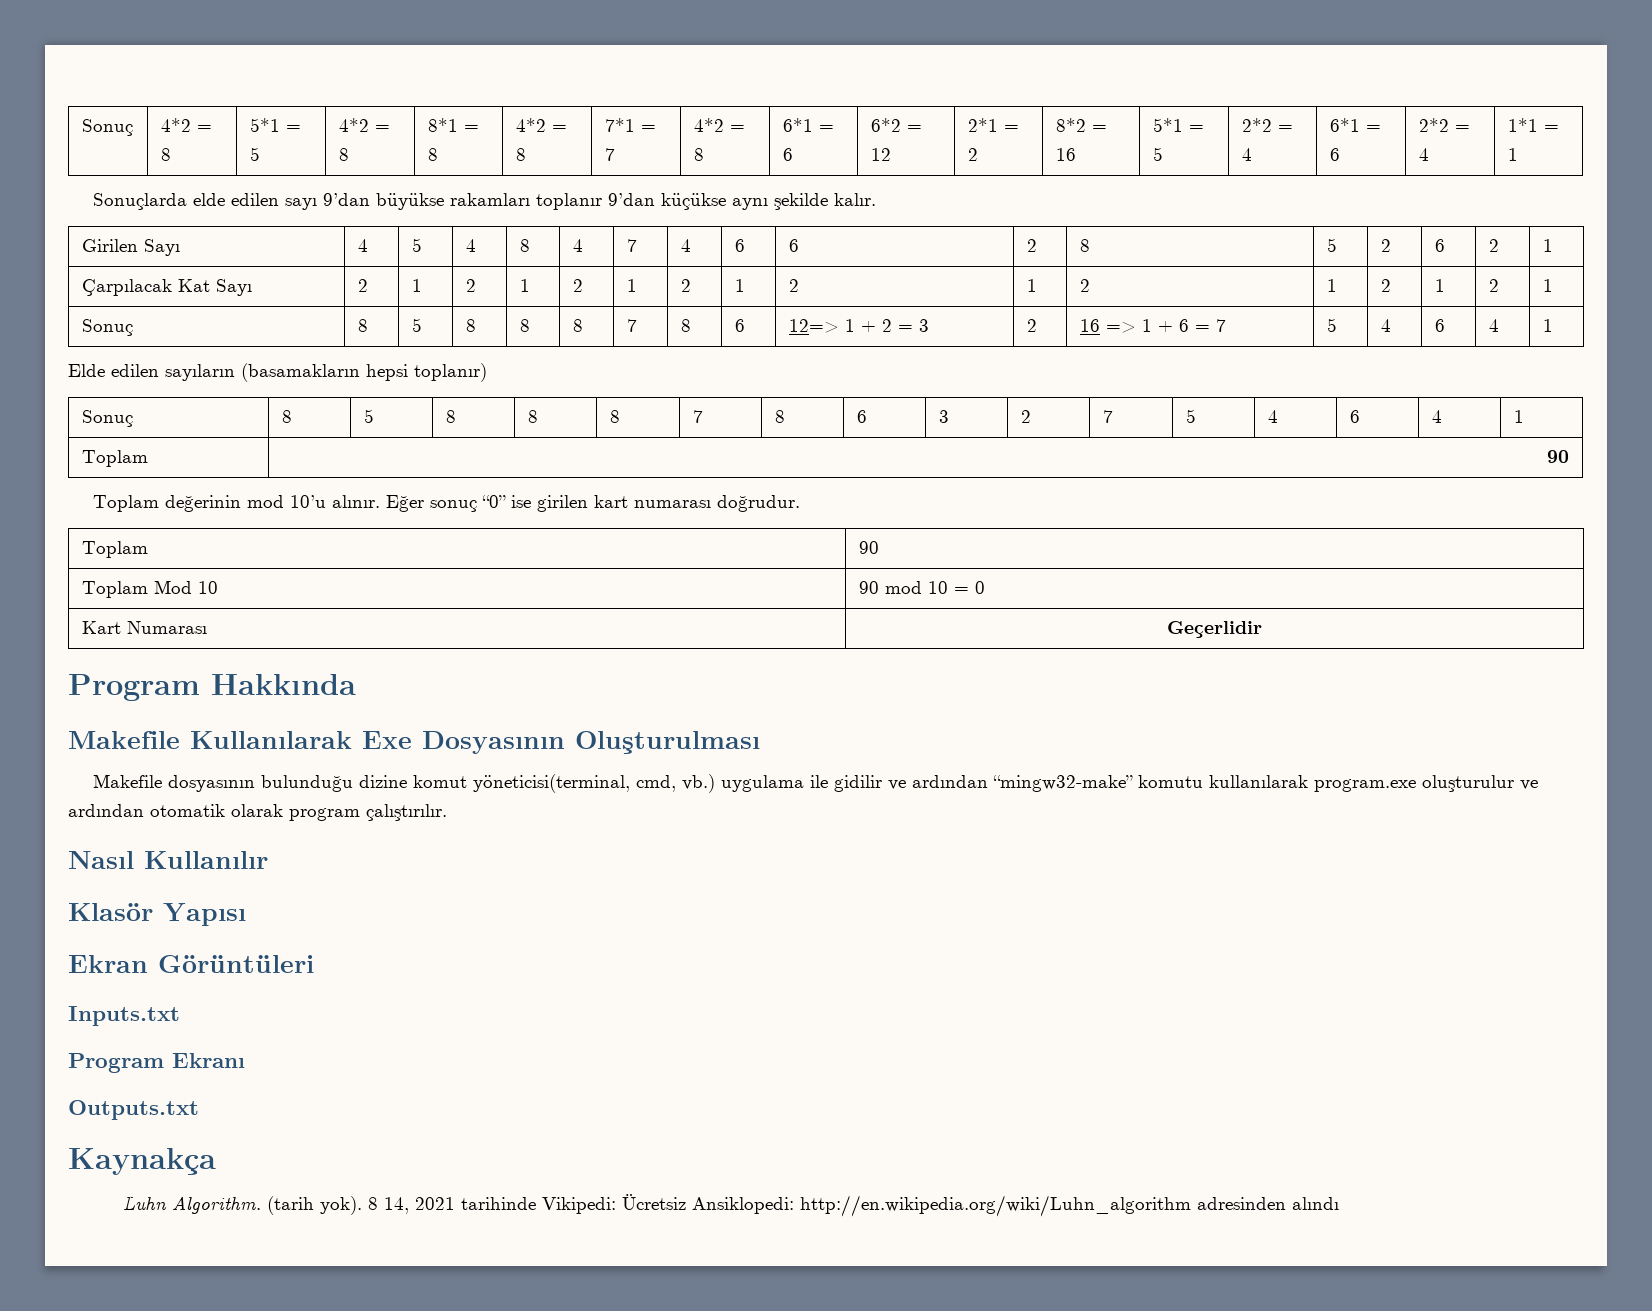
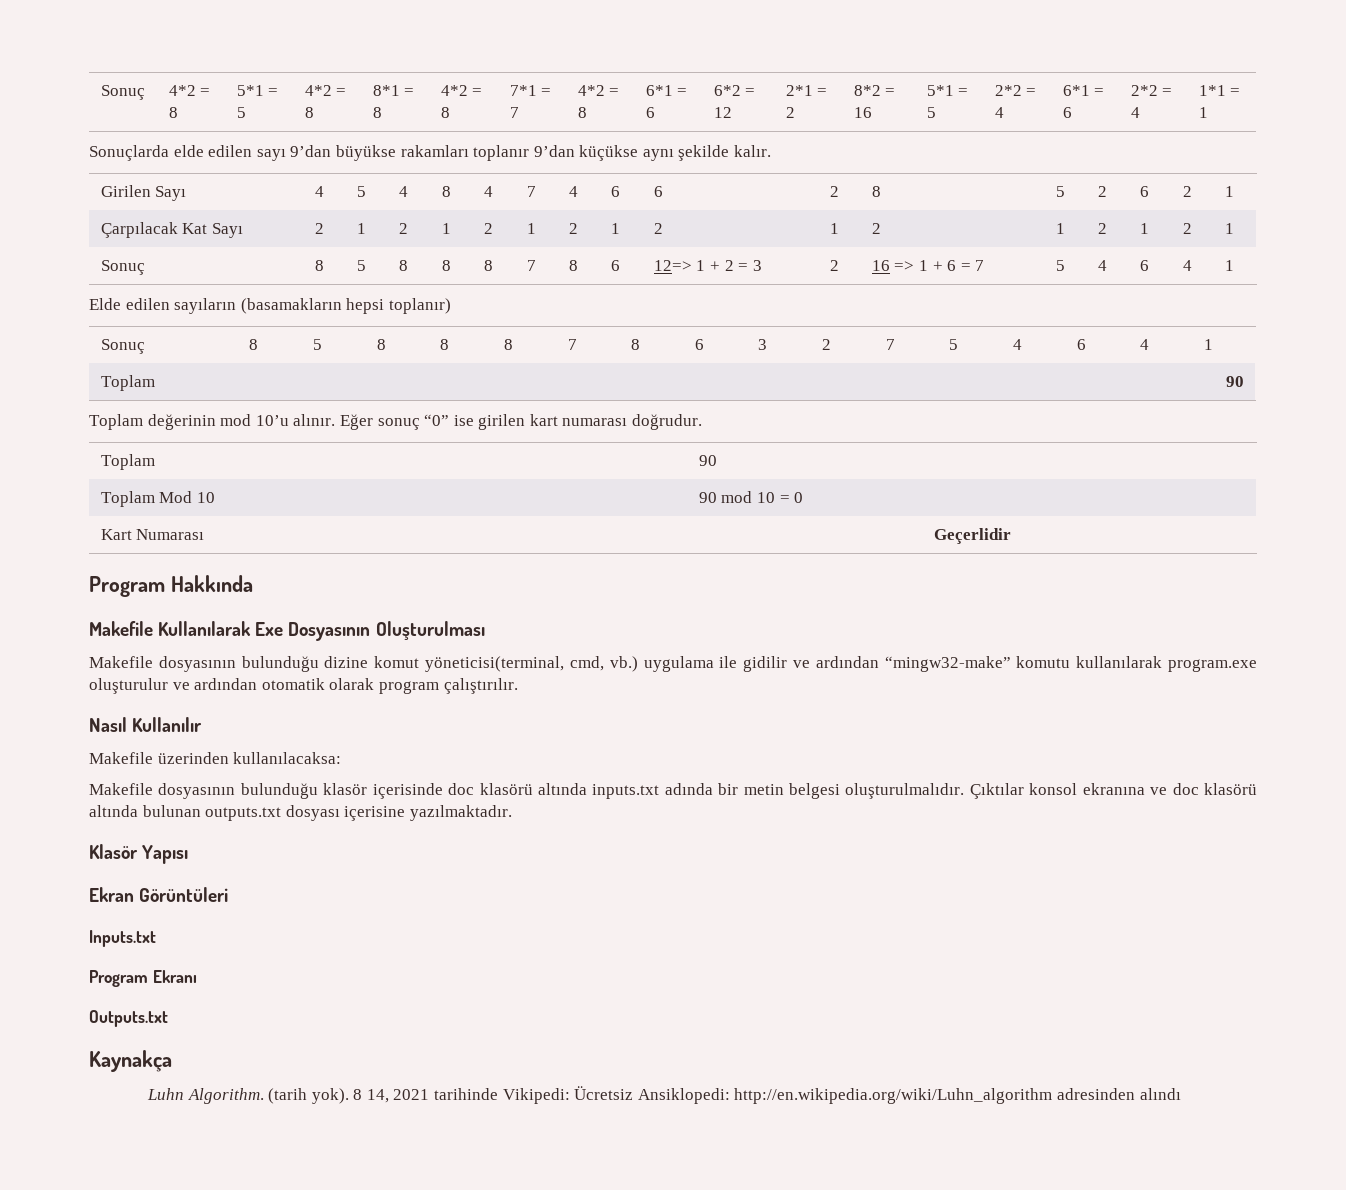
(268, 860) none -> [89,752,342,764] [89,783,1258,799] [89,805,512,821] // Makefile üzerinden kullanılacaksa: // Makefile dosyasının bulunduğu klasör içerisinde doc klasörü altında inputs.txt adında bir metin belgesi oluşturulmalıdır. Çıktılar konsol ekranına ve doc klasörü altında bulunan outputs.txt dosyası içerisine yazılmaktadır.

